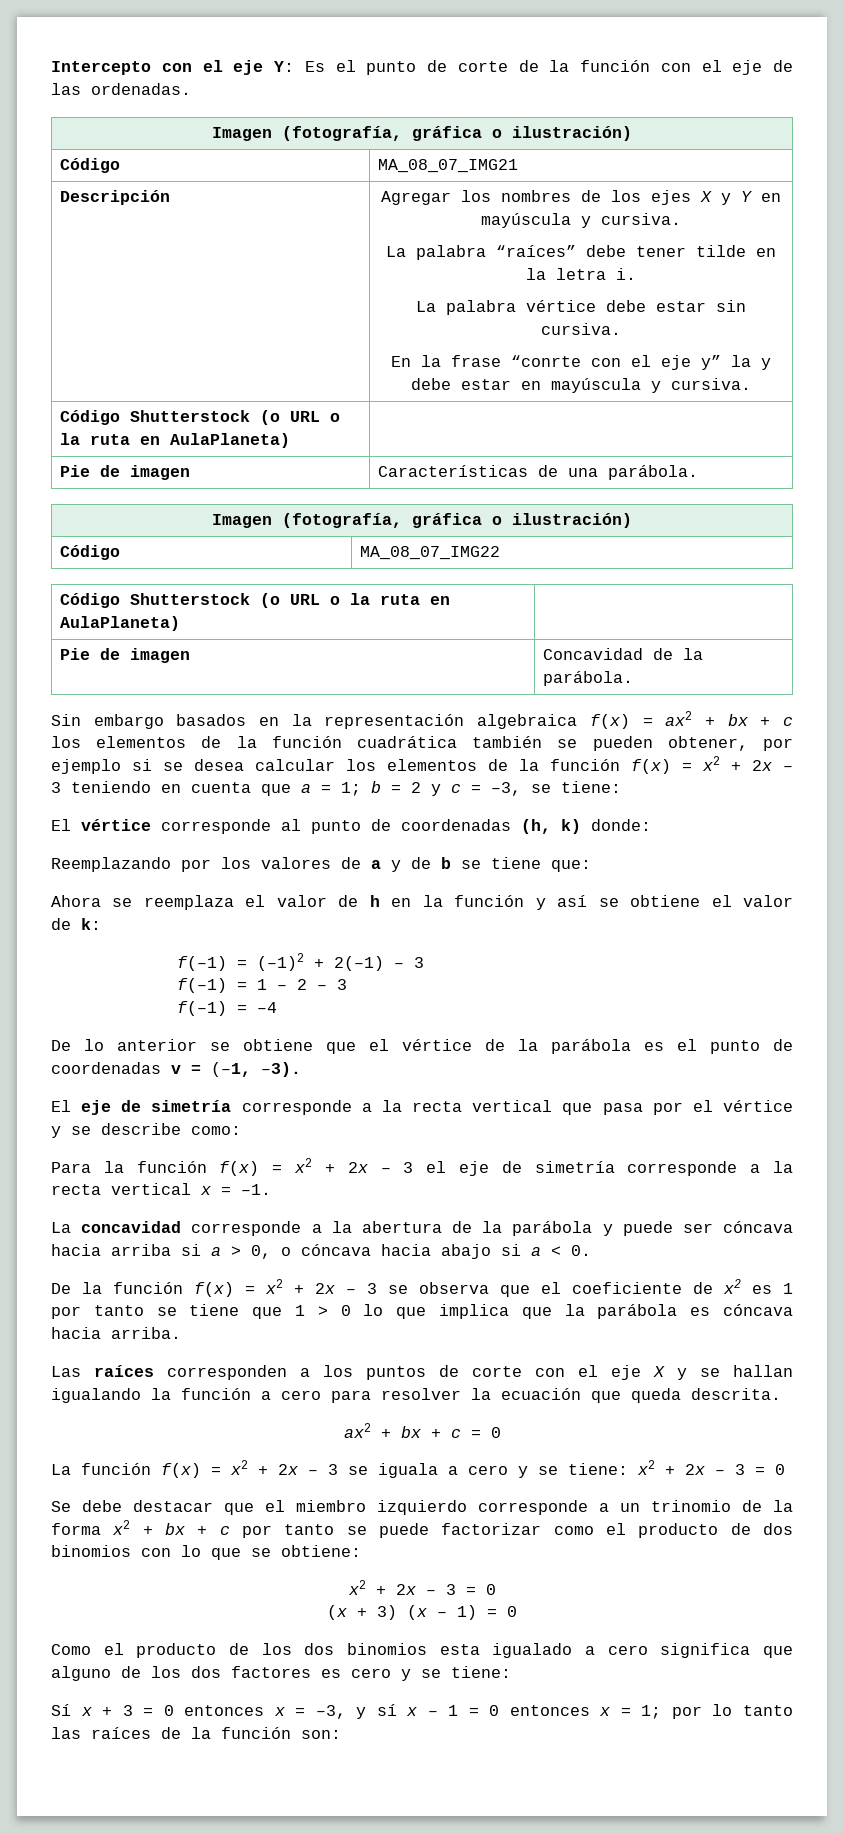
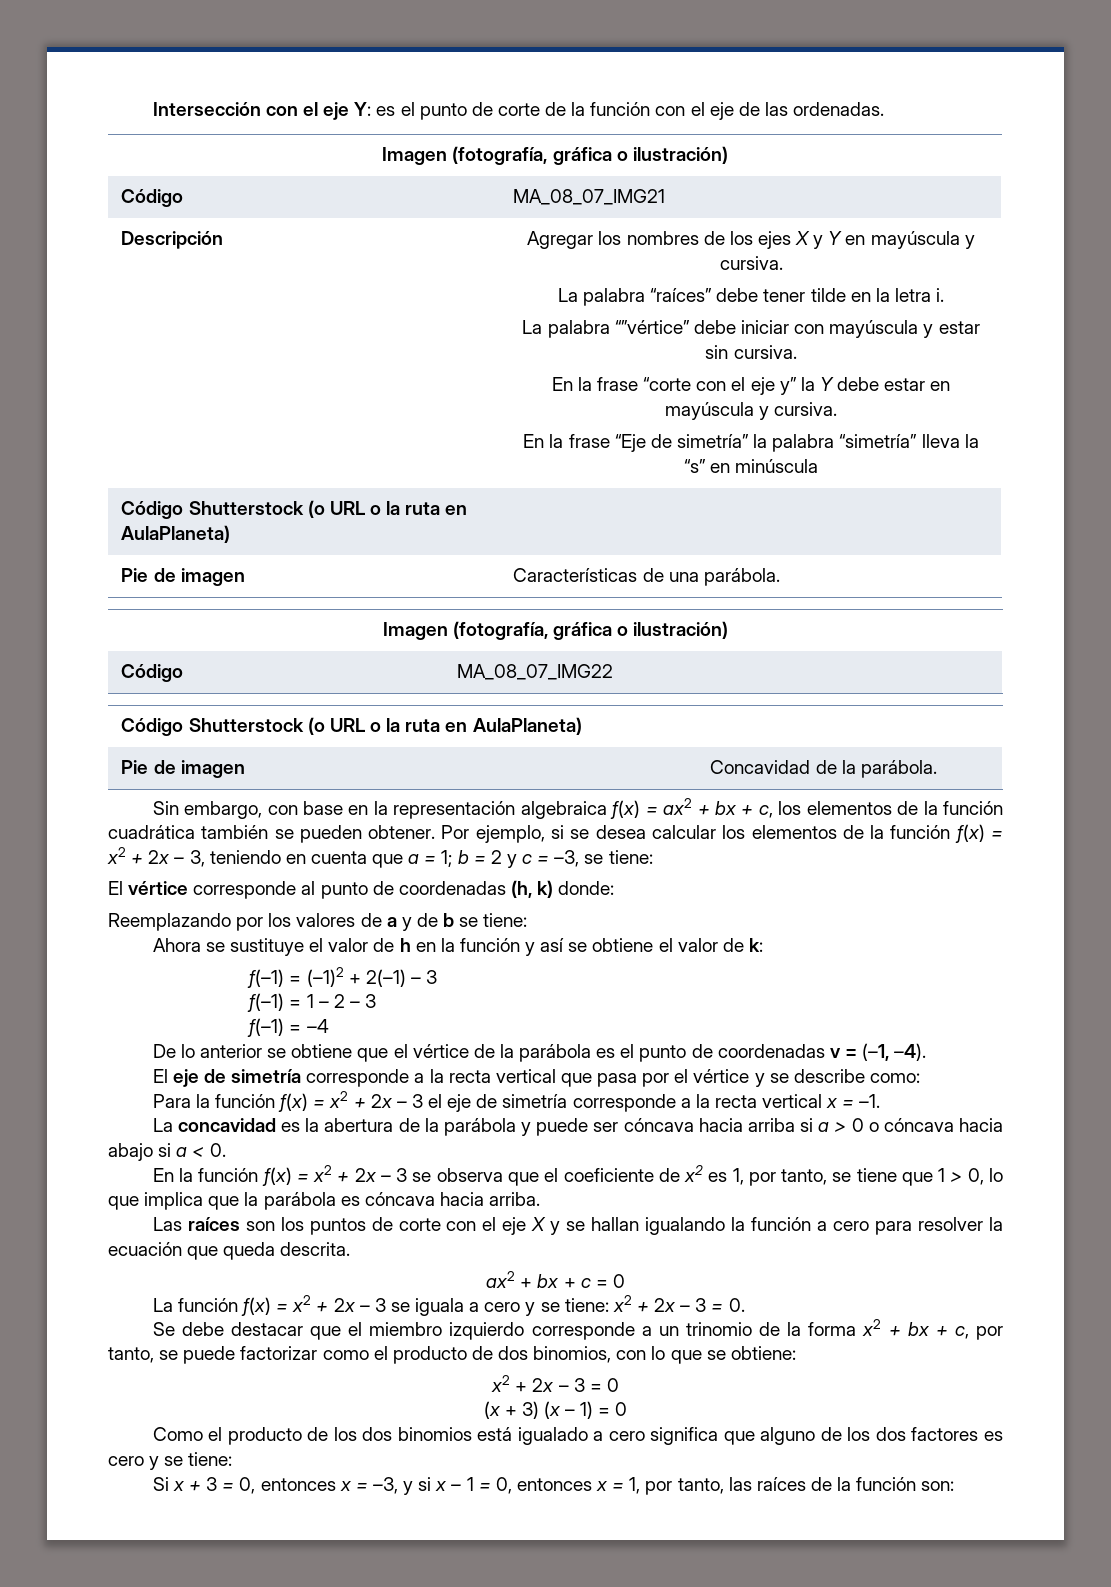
[51,61,151,75] Intercepto -> [152,102,261,116] Intersección
[304,61,325,72] Es -> [376,106,396,116] es
[526,300,646,312] vértice debe -> [614,320,934,338] “”vértice” debe iniciar con mayúscula y
[511,355,581,367] “conrte -> [643,377,692,391] “corte
[761,358,771,370] y -> [819,377,834,391] Y
(751, 384) none -> [523,434,979,452] [683,459,819,473] // En la frase “Eje de simetría” la palabra “simetría” lleva la “s” en minúscula
[93,714,247,729] embargo basados -> [184,801,344,819] embargo, con base
[783,717,794,726] c -> [758,805,773,818] c,
[667,736,793,751] [51,759,121,774] obtener, por ejemplo -> [368,825,545,843] obtener. Por ejemplo,
[51,782,61,793] 3 -> [189,850,205,867] 3,
[491,857,591,872] tiene que: -> [483,913,528,927] tiene:
[143,895,234,910] reemplaza -> [229,938,304,956] sustituye
[261,1062,301,1077] –3). -> [894,1043,927,1061] –4).
[191,1221,322,1236] corresponde a -> [281,1122,301,1132] es
[251,1245,271,1259] 0, -> [851,1118,864,1132] 0
[51,1283,71,1294] De -> [152,1168,174,1182] En
[783,1283,793,1294] [51,1305,144,1319] 1 por tanto -> [732,1168,828,1186] 1, por tanto,
[340,1305,351,1316] 0 -> [967,1168,984,1185] 0,
[167,1365,310,1380] corresponden a -> [245,1221,275,1231] son
[775,1464,785,1475] 0 -> [728,1298,745,1312] 0.
[219,1524,335,1538] c por tanto -> [954,1326,1004,1340] [108,1347,154,1363] c, por tanto,
[51,1545,131,1557] binomios -> [533,1346,612,1363] binomios,
[439,1644,480,1655] esta -> [477,1427,513,1441] está
[51,1704,71,1716] Sí -> [152,1477,169,1491] Si
[163,1705,174,1716] 0 -> [239,1477,256,1494] 0,
[376,1704,397,1716] sí -> [418,1477,432,1491] si
[489,1704,793,1719] 0 entonces x = 1; por lo tanto -> [495,1477,724,1495] 0, entonces x = 1, por tanto,

